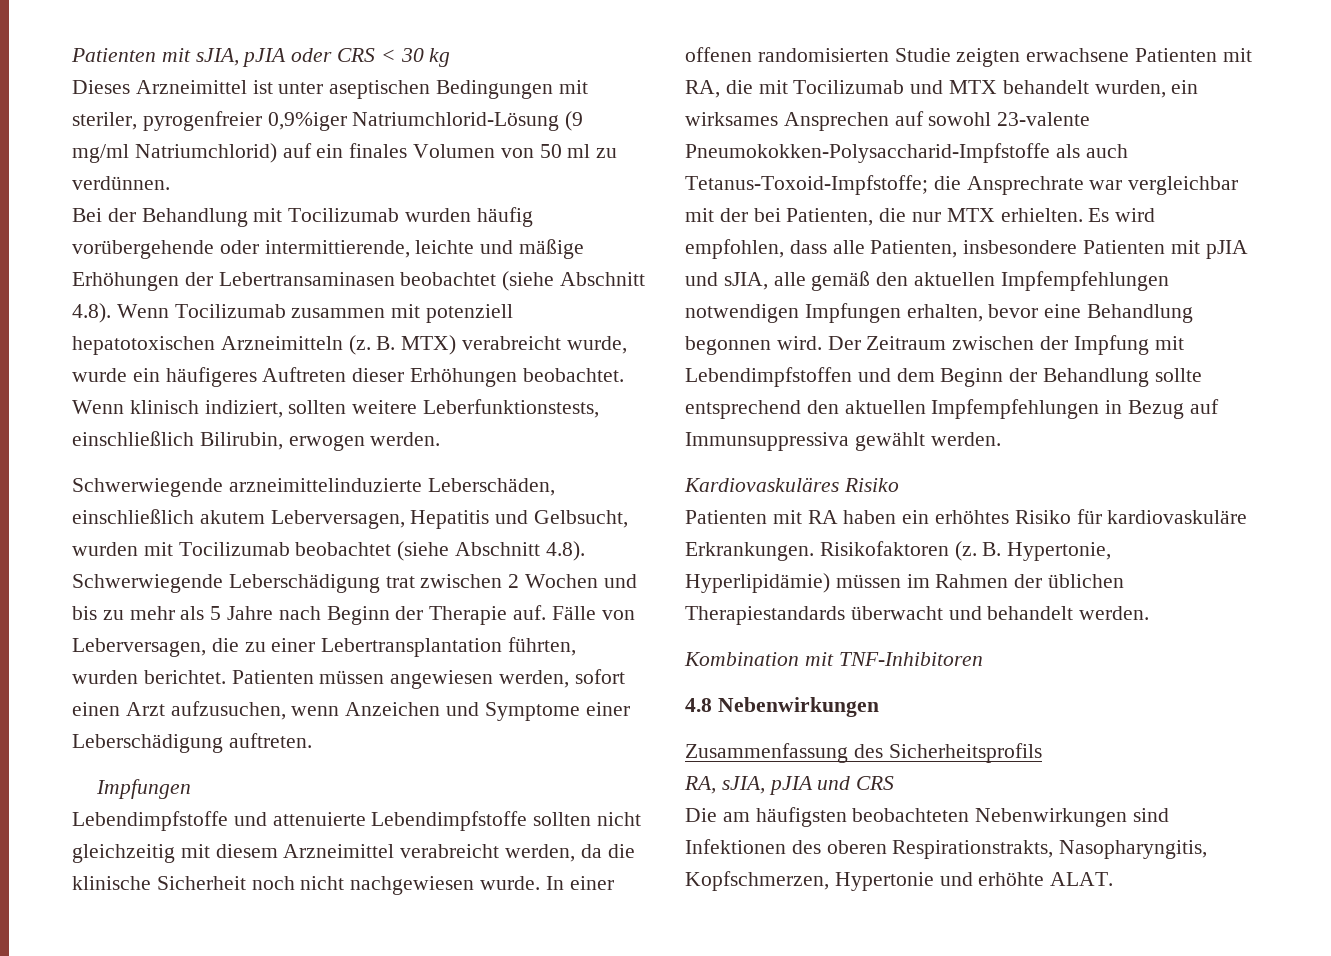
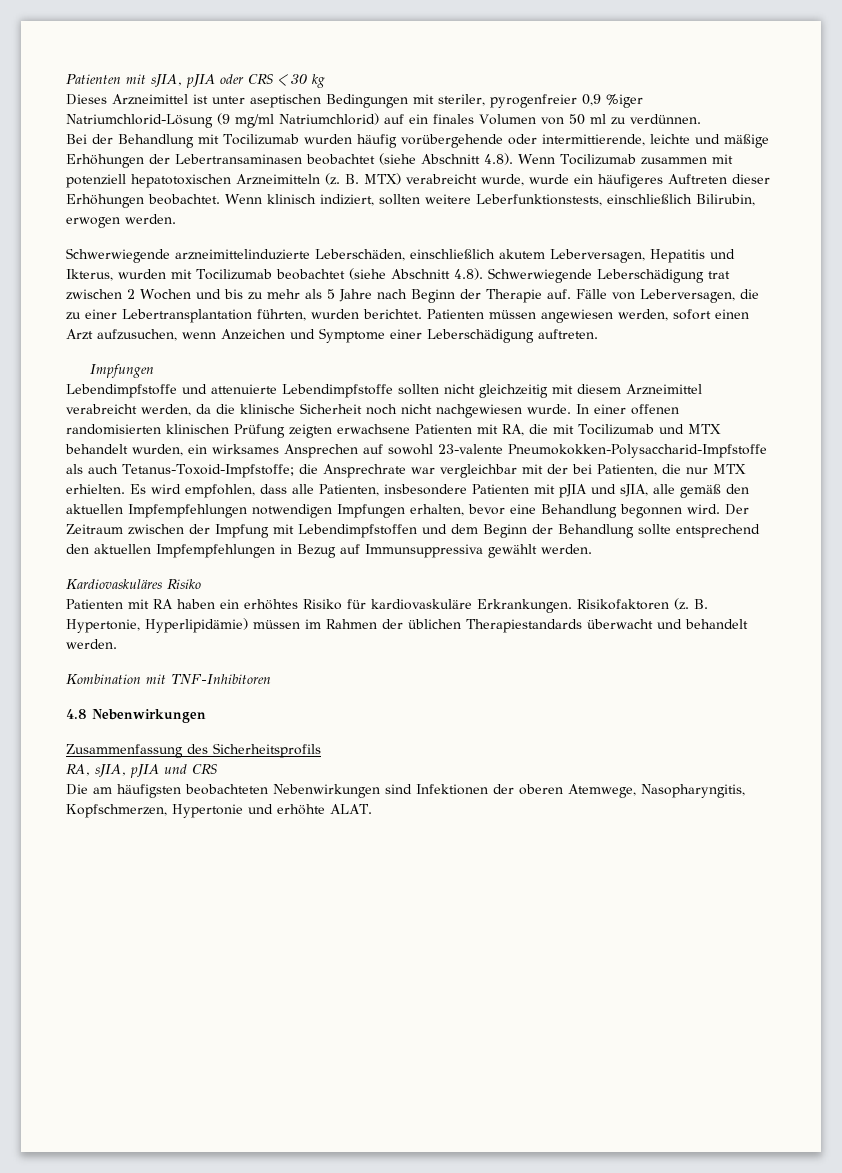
[267,112,347,131] 0,9%iger -> [582,94,643,108] 0,9 %iger
[534,510,629,528] Gelbsucht, -> [66,269,113,281] Ikterus,
[894,48,951,62] Studie -> [166,424,285,438] klinischen Prüfung
[791,840,1054,859] des oberen Respirationstrakts, -> [493,784,636,798] der oberen Atemwege,

